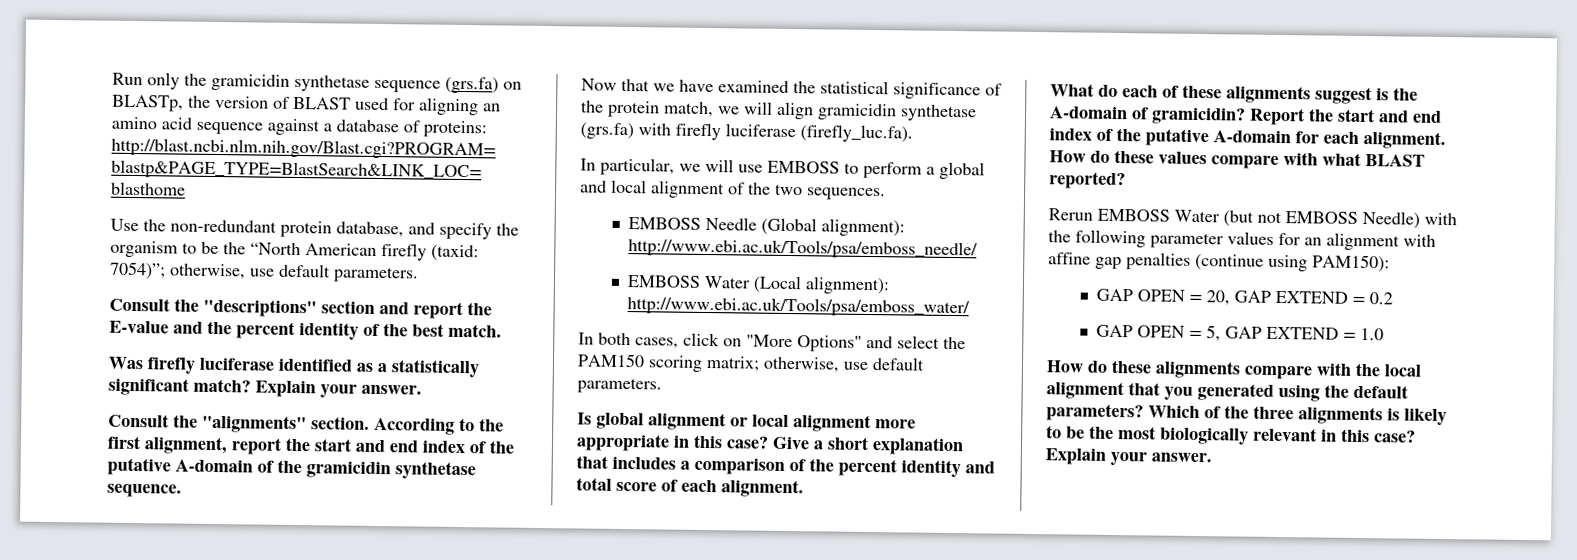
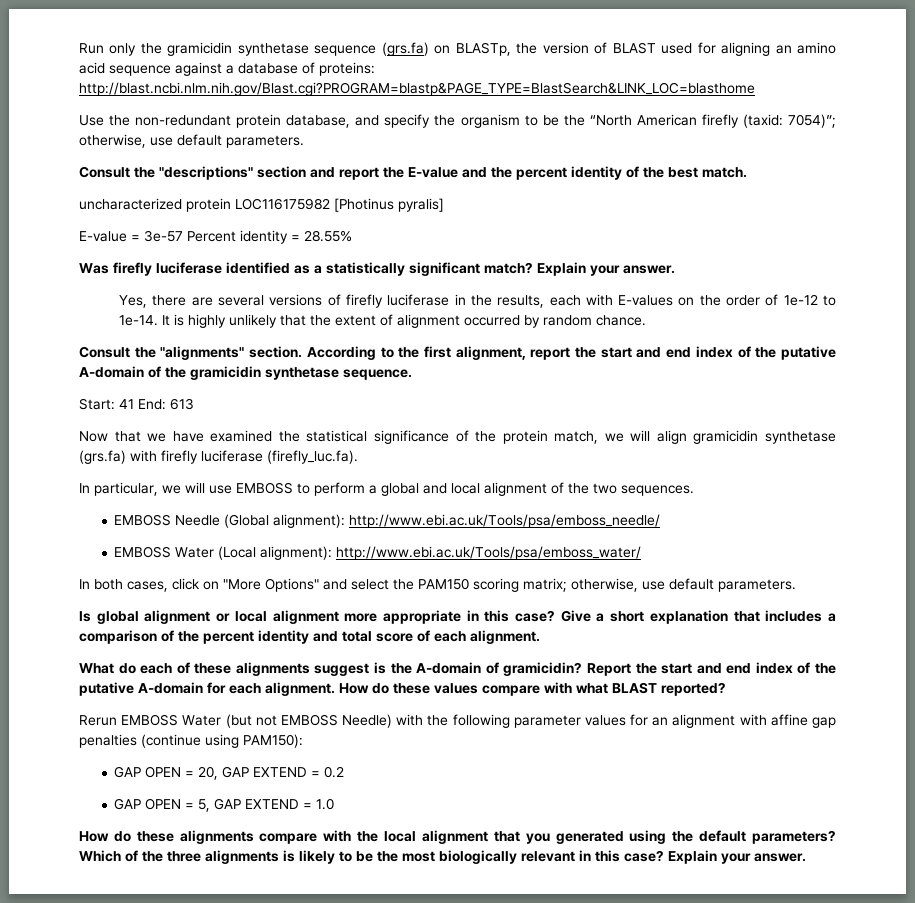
(502, 330) none -> [79,198,444,212] [79,230,352,244] // uncharacterized protein LOC116175982 [Photinus pyralis] // E-value = 3e-57 Percent identity = 28.55%
(422, 389) none -> [119,294,836,308] [119,314,647,328] // Yes, there are several versions of firefly luciferase in the results, each with E-values on the order of 1e-12 to 1e-14. It is highly unlikely that the extent of alignment occurred by random chance.
(182, 490) none -> [79,398,194,410] // Start: 41 End: 613

